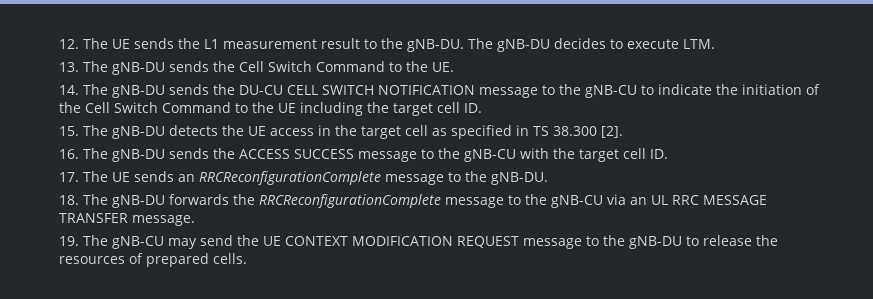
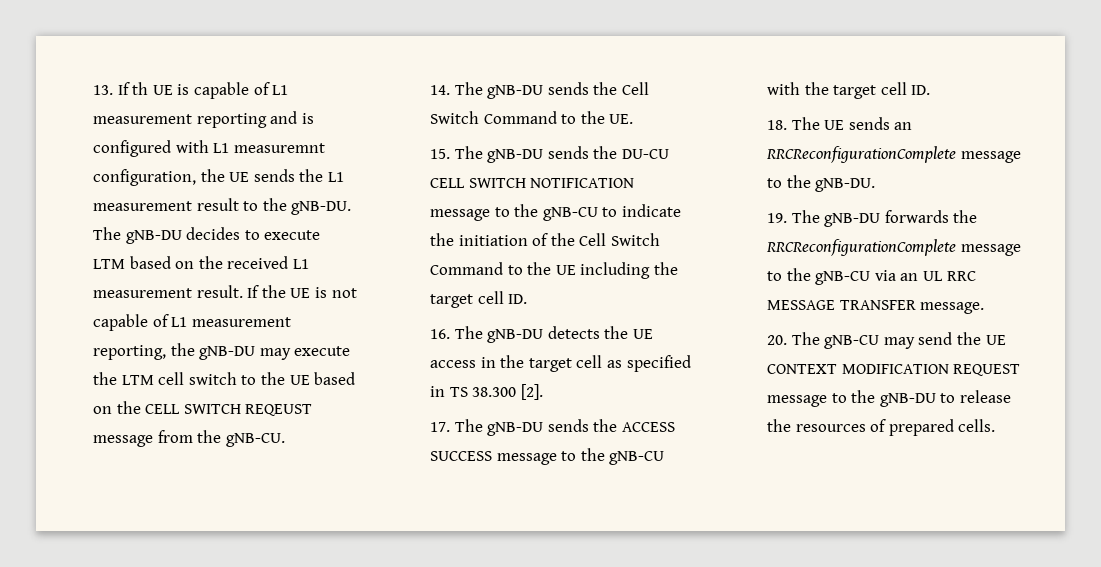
[58,38,108,49] 12. The -> [93,82,289,99] [93,111,314,128] [93,140,325,157] [93,169,225,186] 13. If th UE is capable of L1 measurement reporting and is configured with L1 measuremnt configuration, the
[682,39,715,49] [58,62,79,72] LTM. // 13. -> [93,256,310,269] [93,285,357,298] [93,314,291,331] [93,343,351,360] [93,372,356,385] [93,401,313,416] [93,430,285,447] [430,85,451,95] LTM based on the received L1 measurement result. If the UE is not capable of L1 measurement reporting, the gNB-DU may execute the LTM cell switch to the UE based on the CELL SWITCH REQEUST message from the gNB-CU. // 14.
[58,85,79,95] 14. -> [430,149,451,159] 15.
[58,126,79,136] 15. -> [430,329,451,339] 16.
[58,149,79,159] 16. -> [430,422,451,432] 17.
[58,172,79,182] 17. -> [767,120,788,130] 18.
[58,195,79,205] 18. -> [767,213,788,223] 19.
[58,236,79,246] 19. -> [767,335,788,345] 20.

